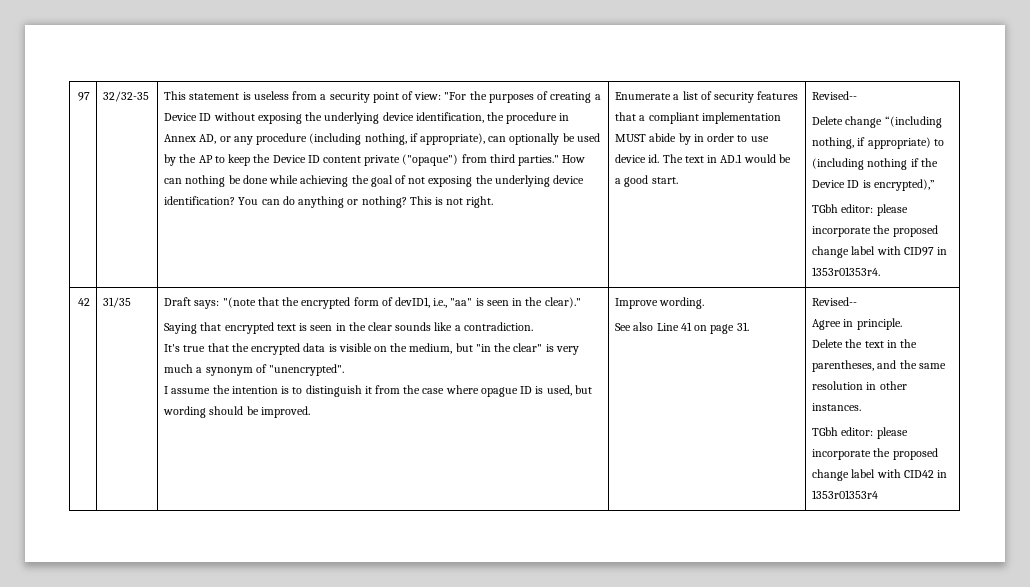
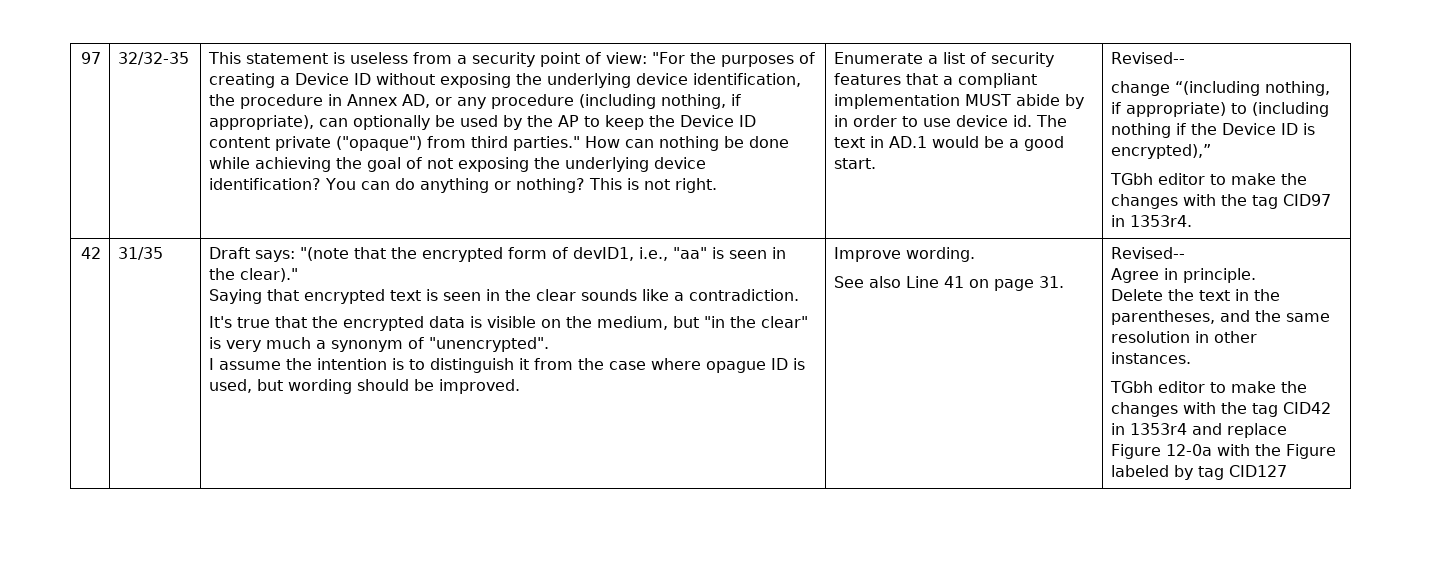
[812,116,844,125] Delete -> (1186, 58) none
[841,204,908,216] [812,225,938,237] [812,246,901,258] editor: please incorporate the proposed change label with -> [1158,173,1308,185] [1111,194,1279,209] editor to make the changes with the tag
[812,267,881,276] 1353r01353r4. -> [1130,215,1193,227] 1353r4.
[841,427,908,439] [812,448,938,460] [812,469,948,481] [812,490,879,499] editor: please incorporate the proposed change label with CID42 in 1353r01353r4 -> [1158,381,1308,393] [1111,402,1332,417] [1111,423,1288,438] [1111,444,1337,459] [1111,465,1288,480] editor to make the changes with the tag CID42 in 1353r4 and replace Figure 12-0a with the Figure labeled by tag CID127

